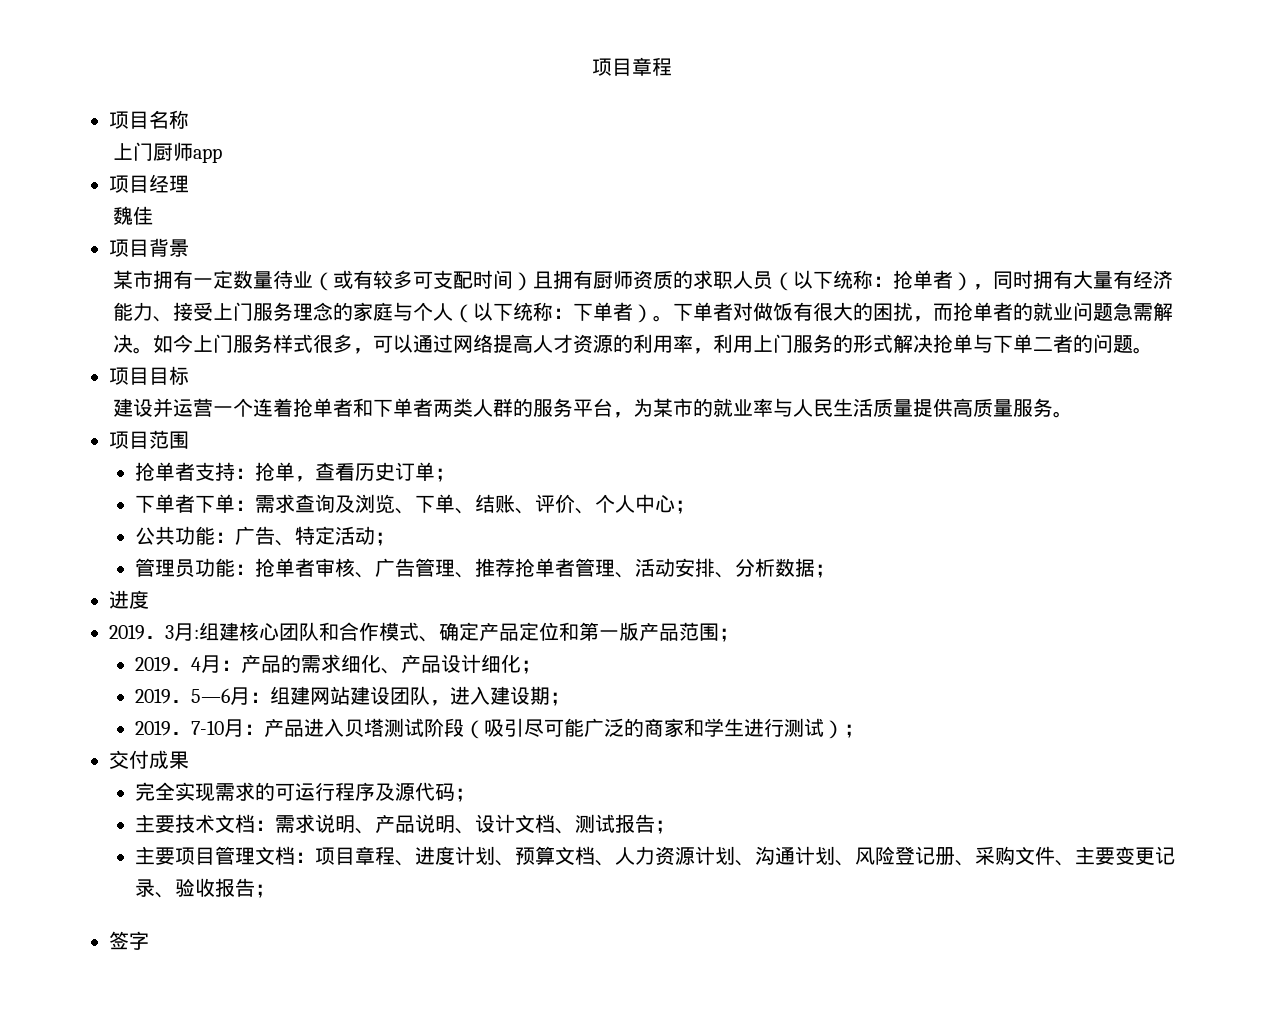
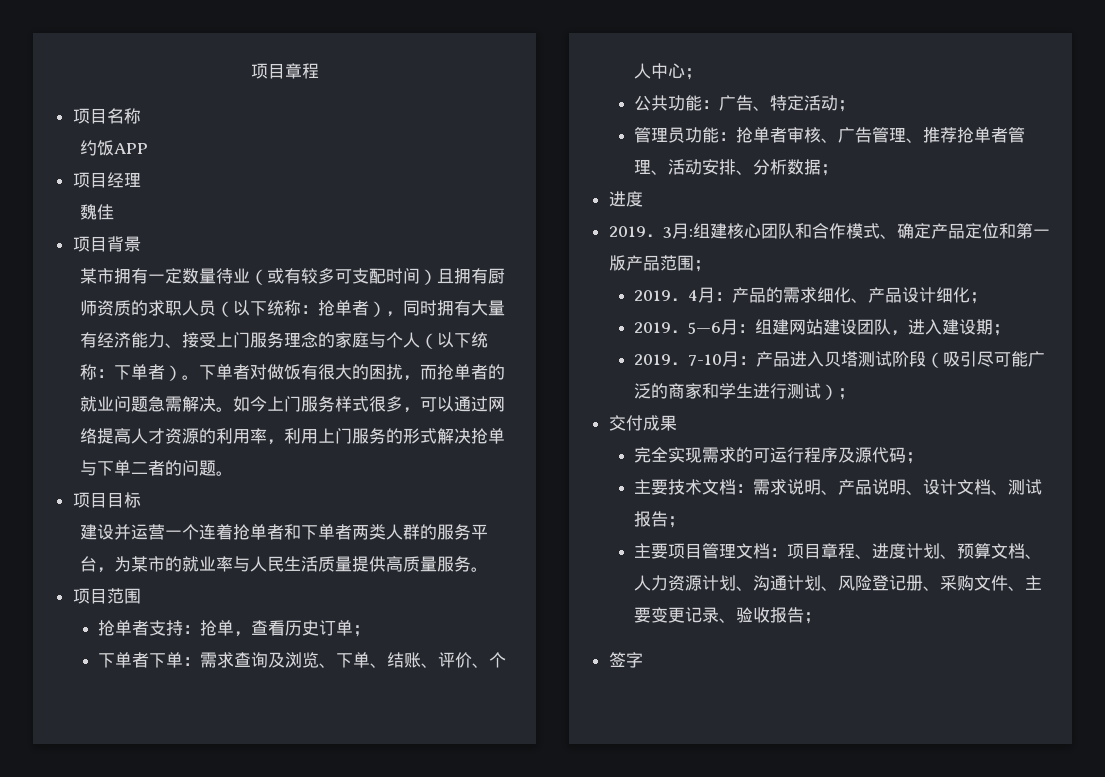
[113,142,223,163] 上门厨师app -> [79,140,148,156] 约饭APP

